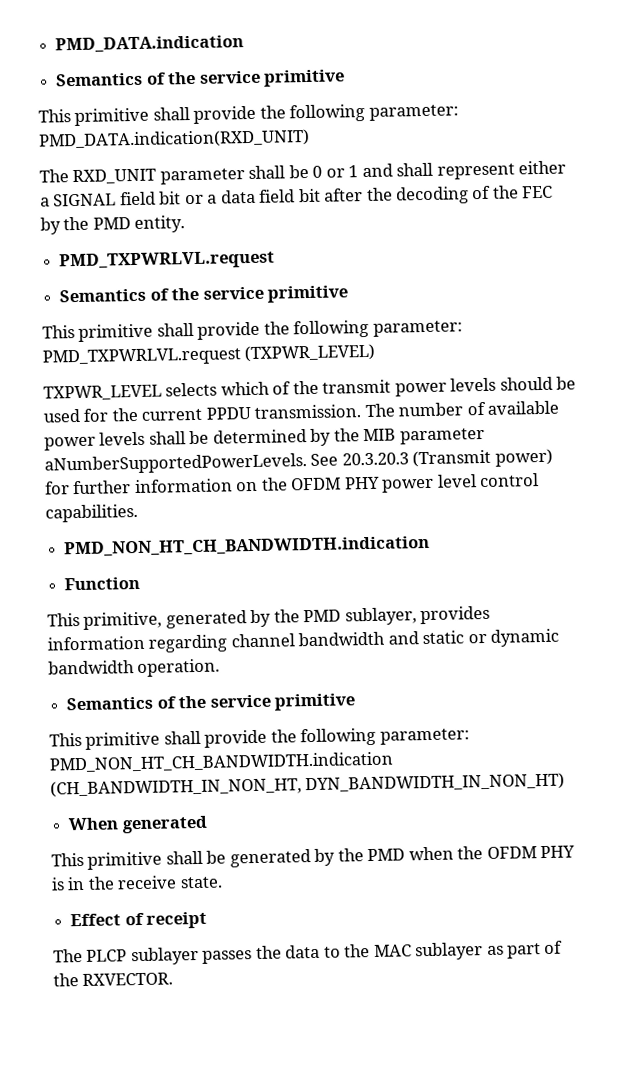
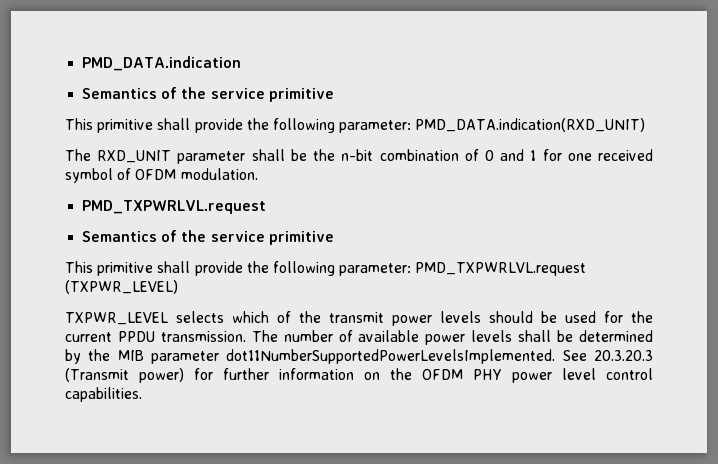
[312,160,567,180] [40,185,554,207] [40,215,186,235] 0 or 1 and shall represent either a SIGNAL field bit or a data field bit after the decoding of the FEC by the PMD entity. -> [313,149,654,161] [65,168,258,183] the n-bit combination of 0 and 1 for one received symbol of OFDM modulation.
[44,453,307,475] aNumberSupportedPowerLevels. -> [226,349,556,364] dot11NumberSupportedPowerLevelsImplemented.
[64,535,431,558] [64,576,141,591] [47,605,491,630] [47,628,560,653] [48,658,221,678] [66,693,356,711] [49,727,470,750] [49,751,393,773] [50,772,566,798] [68,815,208,834] [51,845,576,870] [51,875,223,891] [70,911,208,929] [53,940,564,966] [53,972,174,987] // PMD_NON_HT_CH_BANDWIDTH.indication // Function // This primitive, generated by the PMD sublayer, provides information regarding channel bandwidth and static or dynamic bandwidth operation. // Semantics of the service primitive // This primitive shall provide the following parameter: PMD_NON_HT_CH_BANDWIDTH.indication (CH_BANDWIDTH_IN_NON_HT, DYN_BANDWIDTH_IN_NON_HT) // When generated // This primitive shall be generated by the PMD when the OFDM PHY is in the receive state. // Effect of receipt // The PLCP sublayer passes the data to the MAC sublayer as part of the RXVECTOR. -> (142, 394) none

